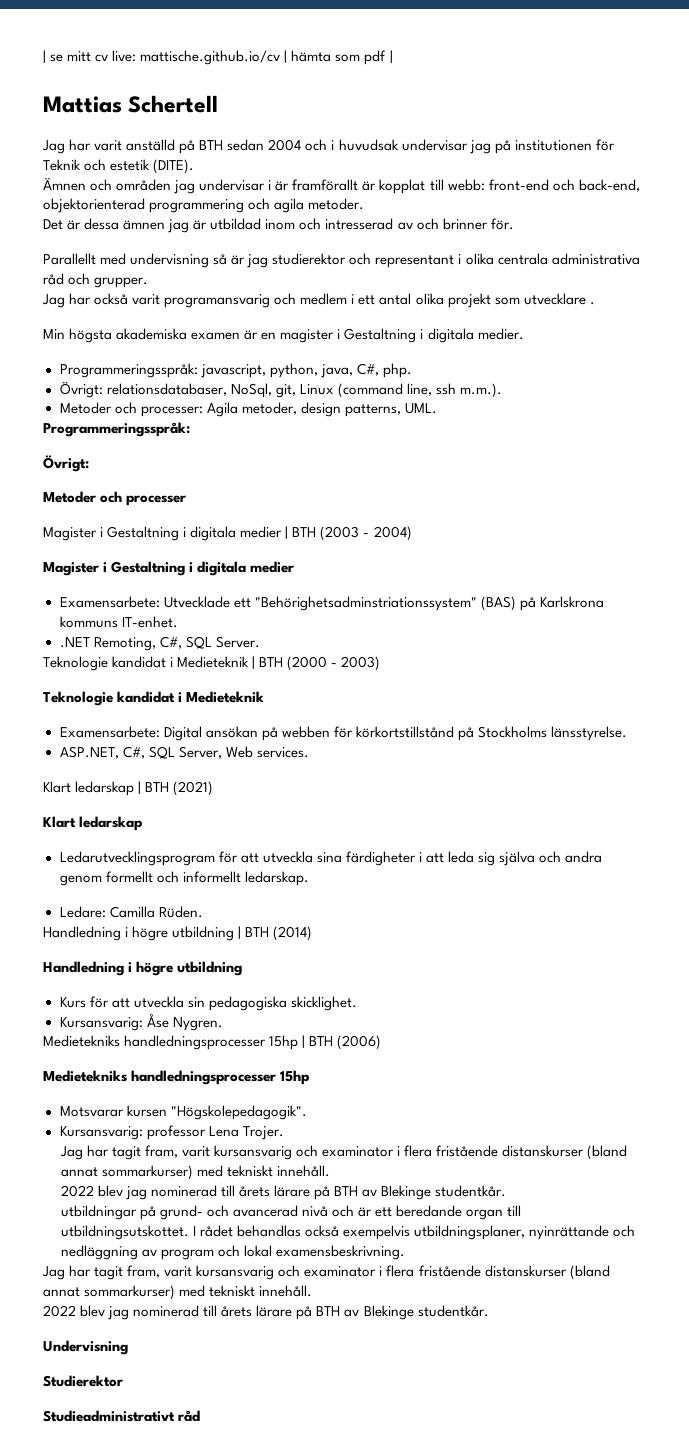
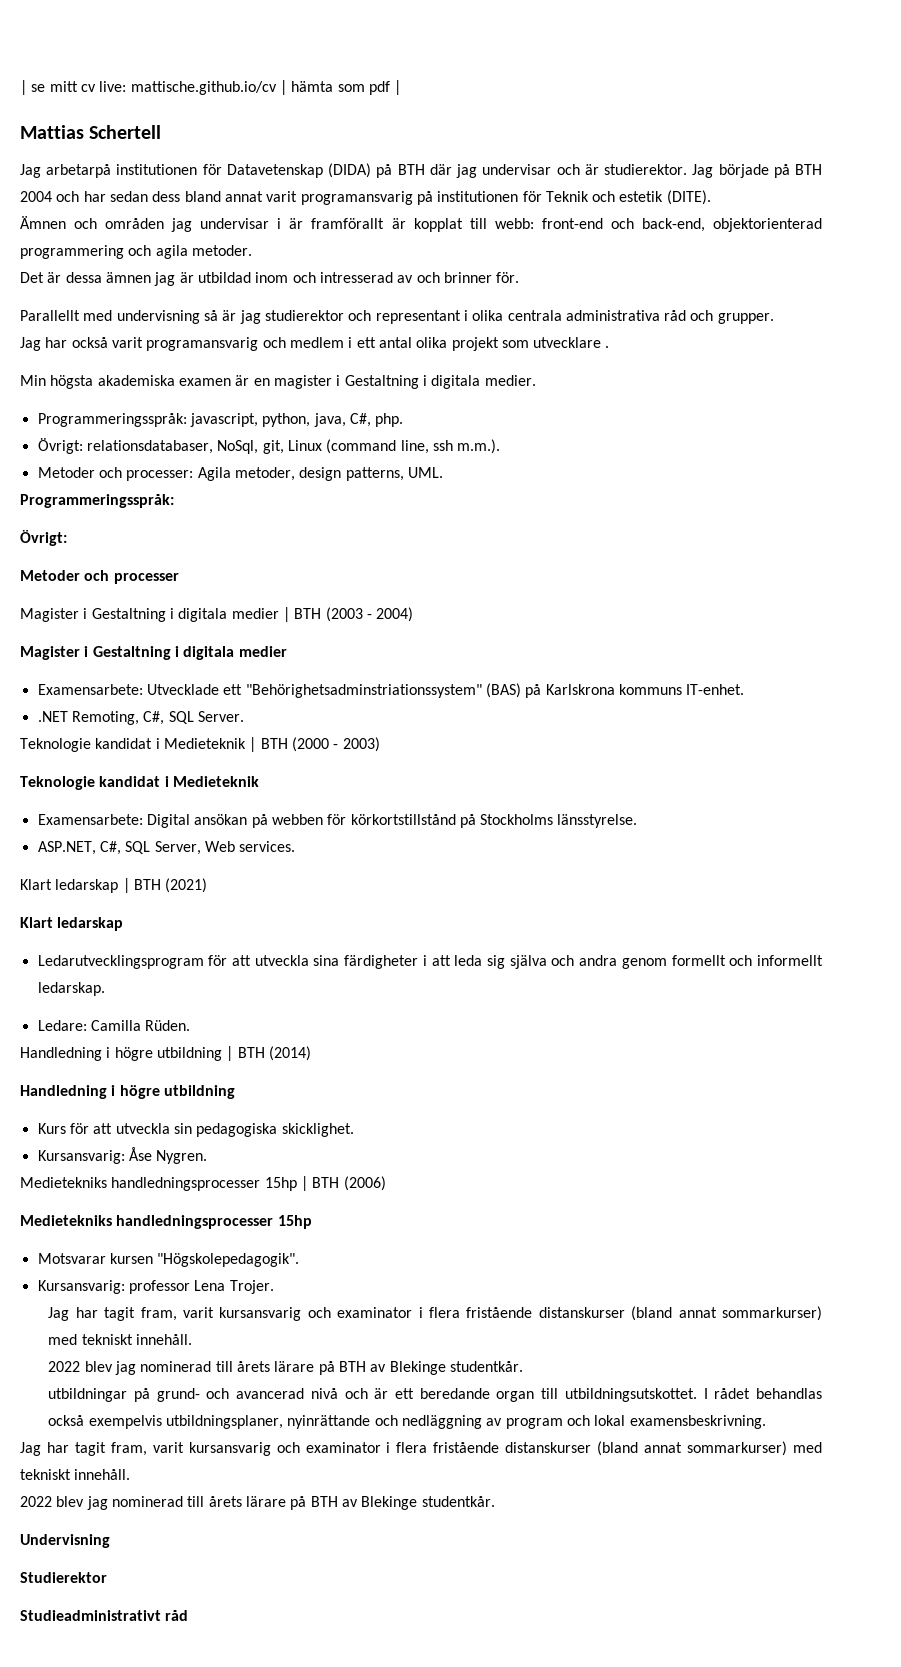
[69,139,491,154] har varit anställd på BTH sedan 2004 och i huvudsak undervisar jag -> [46,163,823,178] [20,191,413,205] arbetarpå institutionen för Datavetenskap (DIDA) på BTH där jag undervisar och är studierektor. Jag började på BTH 2004 och har sedan dess bland annat varit programansvarig

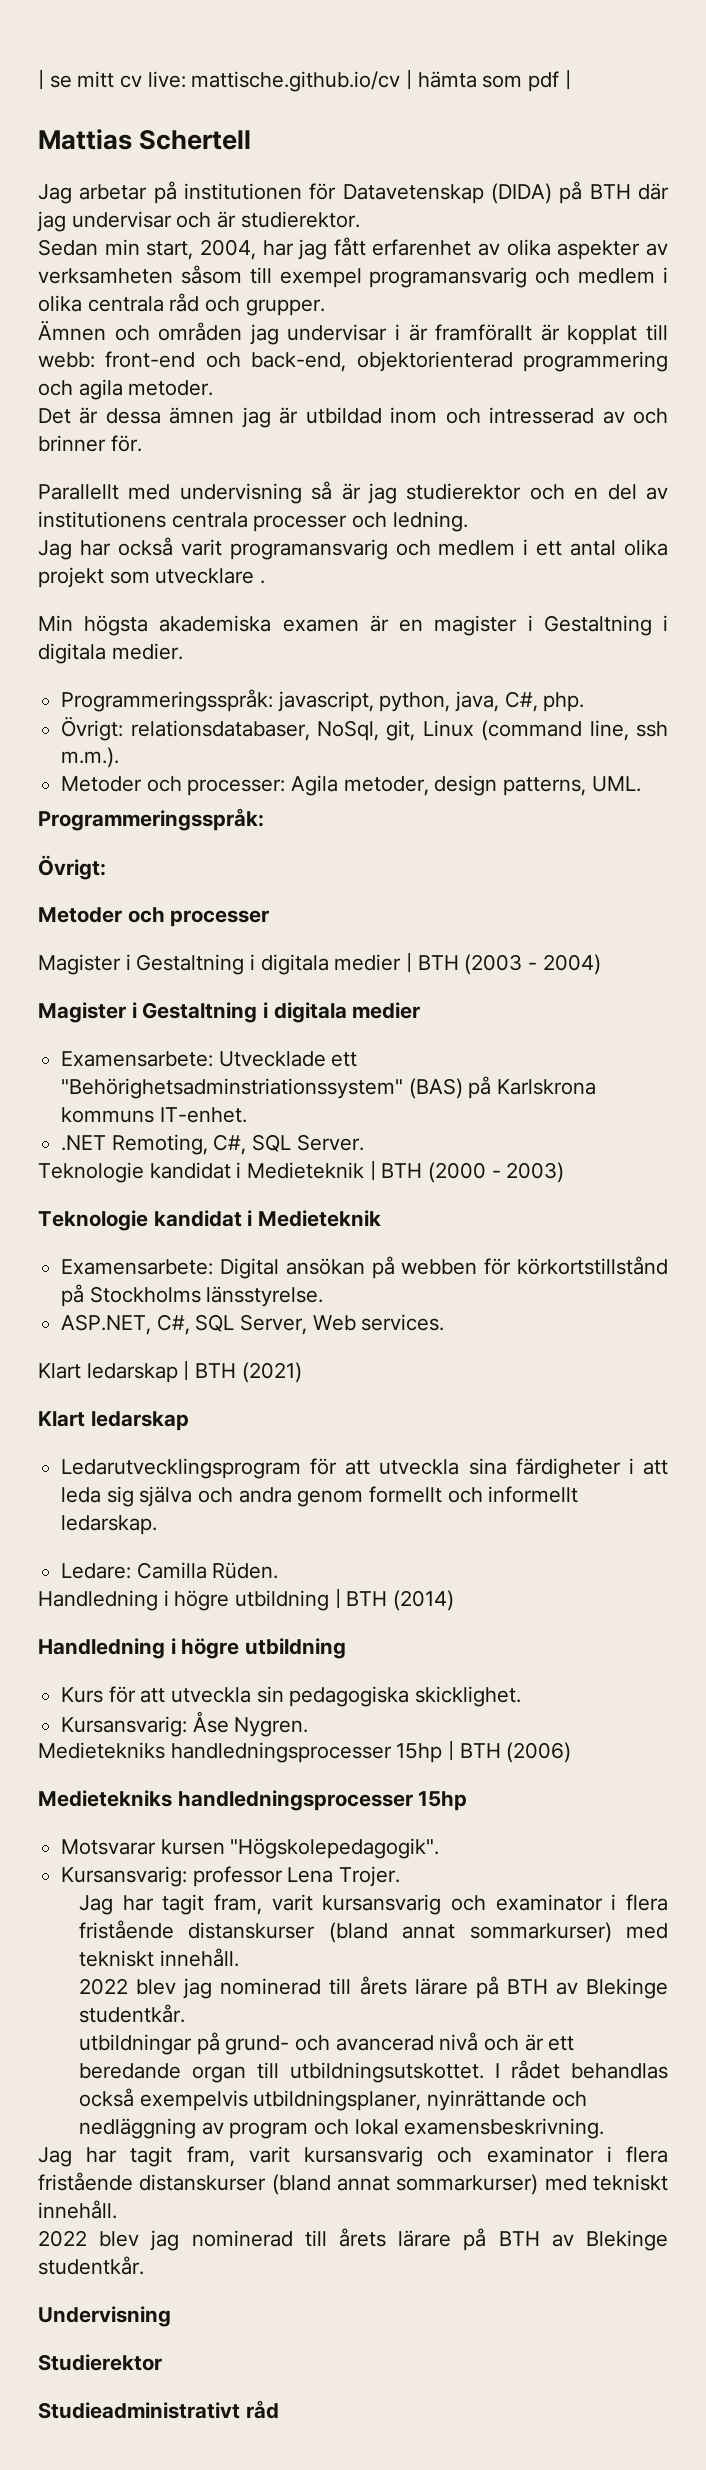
[46,164,112,178] arbetarpå -> [79,181,177,204] arbetar på
[692,164,823,178] [20,190,711,205] Jag började på BTH 2004 och har sedan dess bland annat varit programansvarig på institutionen för Teknik och estetik (DITE). -> [38,237,668,260] [38,265,669,288] [38,293,325,316] // Sedan min start, 2004, har jag fått erfarenhet av olika aspekter av verksamheten såsom till exempel programansvarig och medlem i olika centrala råd och grupper.
[375,310,774,324] representant i olika centrala administrativa råd och grupper. -> [574,484,668,500] [38,511,468,532] en del av institutionens centrala processer och ledning.

